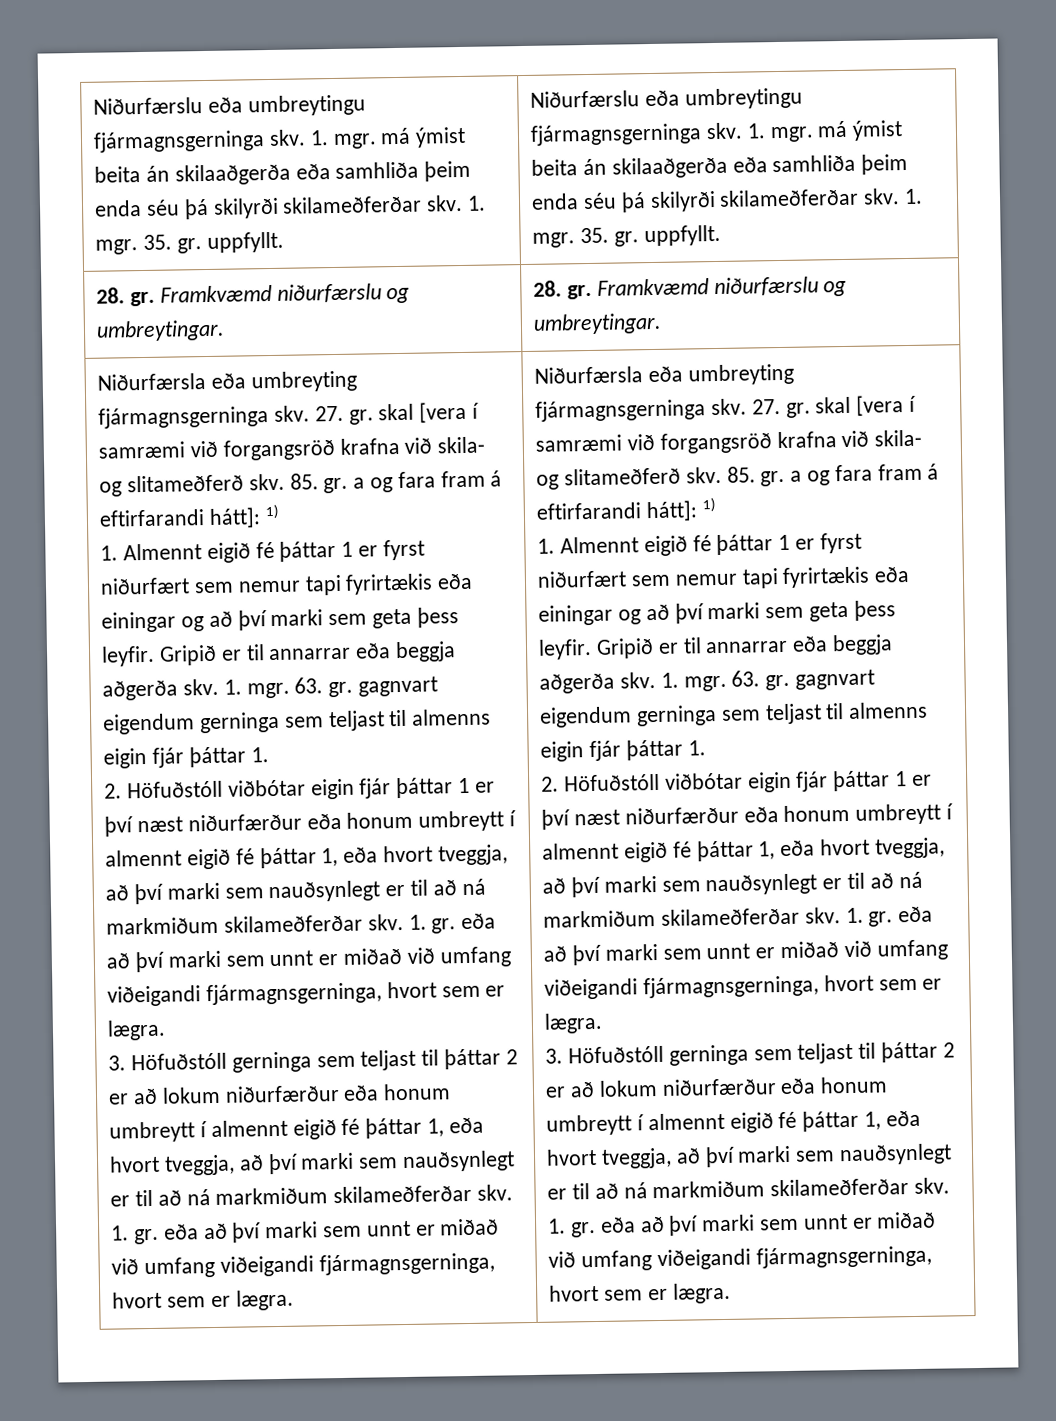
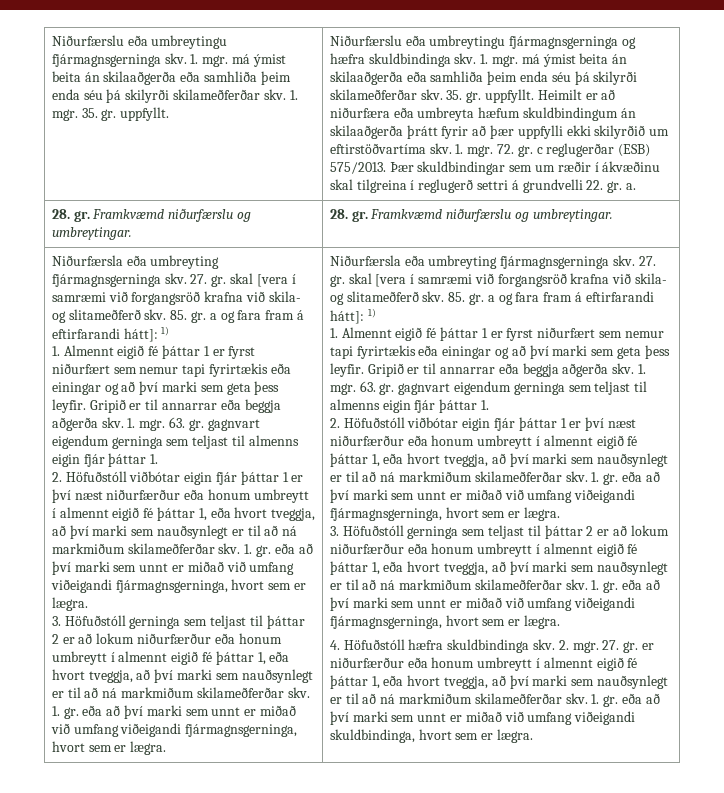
(703, 134) none -> [621,37,636,49] [329,53,451,67] og hæfra skuldbindinga
[903,188,923,205] [532,224,721,248] 1. mgr. 35. gr. uppfyllt. -> [446,89,616,103] [329,107,636,121] [329,125,670,139] [329,143,651,157] [329,161,661,175] [329,179,636,193] 35. gr. uppfyllt. Heimilt er að niðurfæra eða umbreyta hæfum skuldbindingum án skilaaðgerða þrátt fyrir að þær uppfylli ekki skilyrðið um eftirstöðvartíma skv. 1. mgr. 72. gr. c reglugerðar (ESB) 575/2013. Þær skuldbindingar sem um ræðir í ákvæðinu skal tilgreina í reglugerð settri á grundvelli 22. gr. a.
(731, 1293) none -> [329,639,654,653] [329,657,638,671] [329,675,668,689] [329,693,660,707] [329,711,636,725] [329,729,533,743] // 4. Höfuðstóll hæfra skuldbindinga skv. 2. mgr. 27. gr. er niðurfærður eða honum umbreytt í almennt eigið fé þáttar 1, eða hvort tveggja, að því marki sem nauðsynlegt er til að ná markmiðum skilameðferðar skv. 1. gr. eða að því marki sem unnt er miðað við umfang viðeigandi skuldbindinga, hvort sem er lægra.

